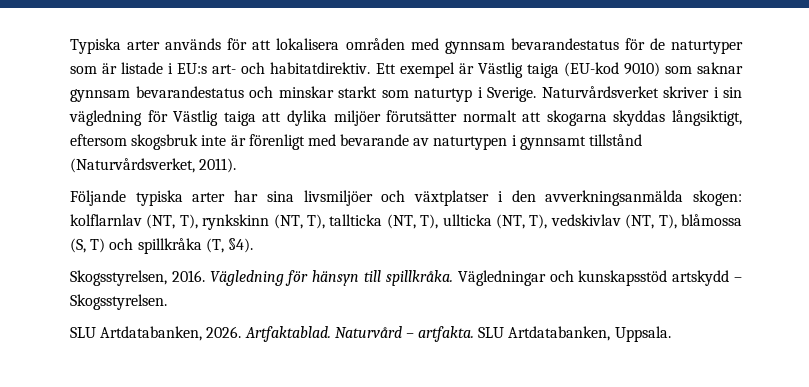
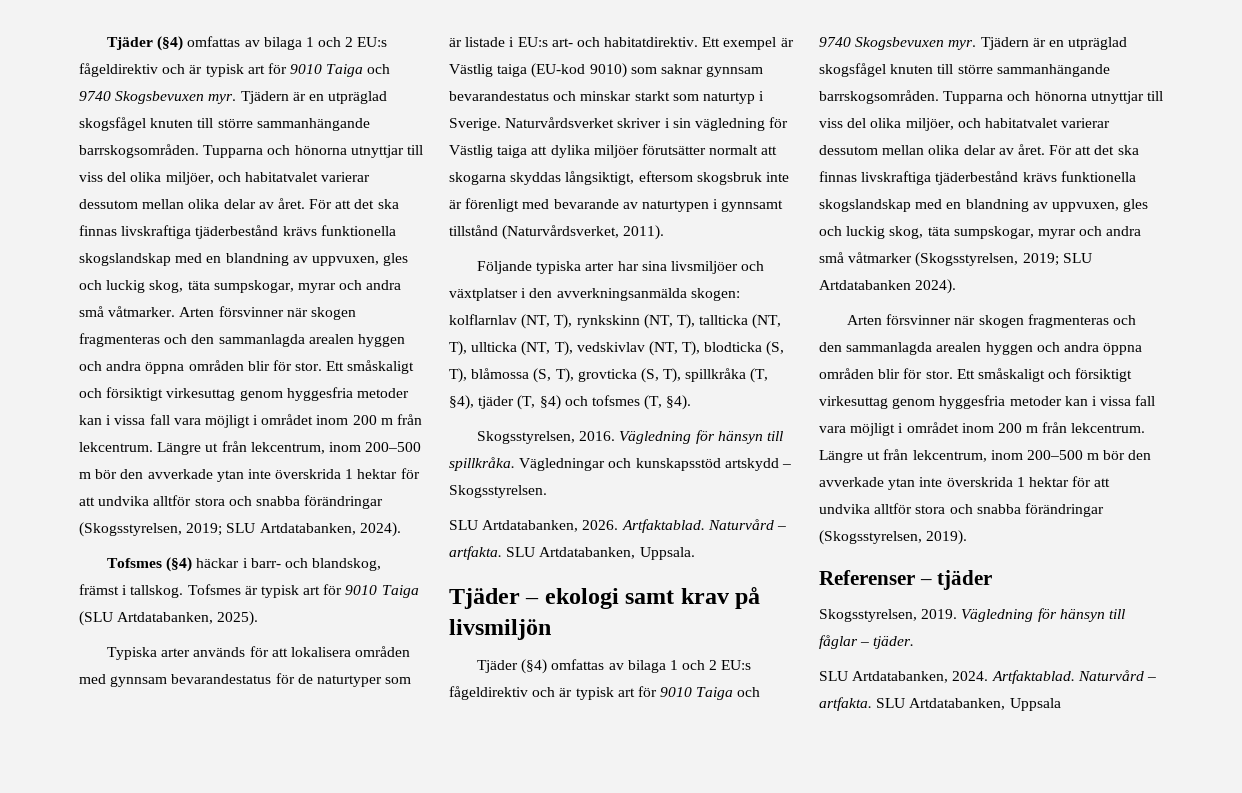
(70, 46) none -> [107,36,388,51] [79,63,391,77] [79,91,388,104] [79,117,370,131] [79,144,423,158] [79,172,371,185] [79,198,399,209] [79,225,396,239] [79,253,409,266] [79,280,402,293] [79,306,356,320] [79,333,405,347] [79,360,415,374] [79,387,409,401] [79,414,423,428] [79,441,422,455] [79,468,420,482] [79,495,384,509] [79,522,401,537] [107,557,382,572] [79,584,419,598] [79,611,259,626] Tjäder (§4) omfattas av bilaga 1 och 2 EU:s fågeldirektiv och är typisk art för 9010 Taiga och 9740 Skogsbevuxen myr. Tjädern är en utpräglad skogsfågel knuten till större sammanhängande barrskogsområden. Tupparna och hönorna utnyttjar till viss del olika miljöer, och habitatvalet varierar dessutom mellan olika delar av året. För att det ska finnas livskraftiga tjäderbestånd krävs funktionella skogslandskap med en blandning av uppvuxen, gles och luckig skog, täta sumpskogar, myrar och andra små våtmarker. Arten försvinner när skogen fragmenteras och den sammanlagda arealen hyggen och andra öppna områden blir för stor. Ett småskaligt och försiktigt virkesuttag genom hyggesfria metoder kan i vissa fall vara möjligt i området inom 200 m från lekcentrum. Längre ut från lekcentrum, inom 200–500 m bör den avverkade ytan inte överskrida 1 hektar för att undvika alltför stora och snabba förändringar (Skogsstyrelsen, 2019; SLU Artdatabanken, 2024). // Tofsmes (§4) häckar i barr- och blandskog, främst i tallskog. Tofsmes är typisk art för 9010 Taiga (SLU Artdatabanken, 2025). //
[680,214,742,226] [70,238,202,254] blåmossa (S, T) och spillkråka -> [704,341,785,356] [449,368,769,383] [449,395,640,410] blodticka (S, T), blåmossa (S, T), grovticka (S, T), spillkråka (T, §4), tjäder (T, §4) och tofsmes
(671, 334) none -> [449,587,761,609] [449,619,551,640] [477,659,752,674] [449,686,761,700] [819,37,1128,50] [819,63,1110,77] [819,90,1163,104] [819,118,1111,131] [819,144,1139,155] [819,171,1136,185] [819,199,1149,212] [819,226,1142,239] [819,252,1092,267] [819,279,957,294] [847,314,1136,328] [819,342,1143,355] [819,368,1133,382] [819,395,1156,409] [819,422,1146,436] [819,449,1152,463] [819,476,1111,490] [819,503,1104,517] [819,530,968,545] [819,570,993,590] [819,608,1125,622] [819,635,915,649] [819,670,1156,684] [819,697,1061,711] // Tjäder – ekologi samt krav på livsmiljön // Tjäder (§4) omfattas av bilaga 1 och 2 EU:s fågeldirektiv och är typisk art för 9010 Taiga och 9740 Skogsbevuxen myr. Tjädern är en utpräglad skogsfågel knuten till större sammanhängande barrskogsområden. Tupparna och hönorna utnyttjar till viss del olika miljöer, och habitatvalet varierar dessutom mellan olika delar av året. För att det ska finnas livskraftiga tjäderbestånd krävs funktionella skogslandskap med en blandning av uppvuxen, gles och luckig skog, täta sumpskogar, myrar och andra små våtmarker (Skogsstyrelsen, 2019; SLU Artdatabanken 2024). // Arten försvinner när skogen fragmenteras och den sammanlagda arealen hyggen och andra öppna områden blir för stor. Ett småskaligt och försiktigt virkesuttag genom hyggesfria metoder kan i vissa fall vara möjligt i området inom 200 m från lekcentrum. Längre ut från lekcentrum, inom 200–500 m bör den avverkade ytan inte överskrida 1 hektar för att undvika alltför stora och snabba förändringar (Skogsstyrelsen, 2019). // Referenser – tjäder // Skogsstyrelsen, 2019. Vägledning för hänsyn till fåglar – tjäder. // SLU Artdatabanken, 2024. Artfaktablad. Naturvård – artfakta. SLU Artdatabanken, Uppsala

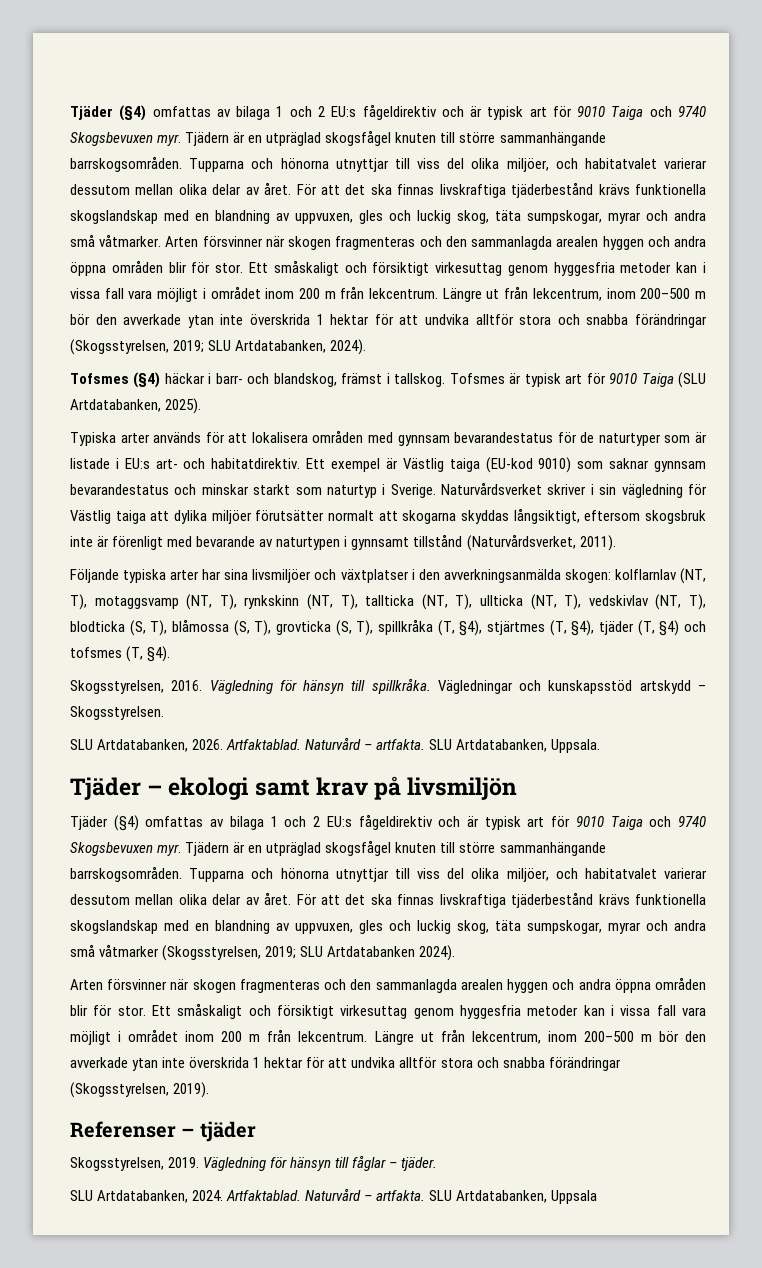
(573, 321) none -> [94,594,237,610] motaggsvamp (NT, T),
(474, 402) none -> [487,620,595,636] stjärtmes (T, §4),

